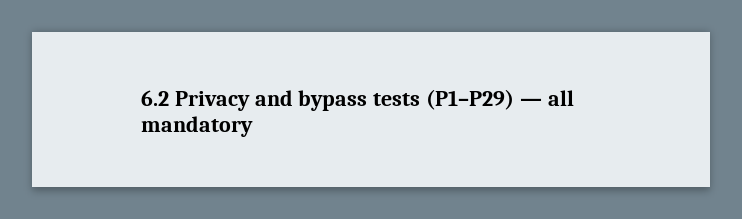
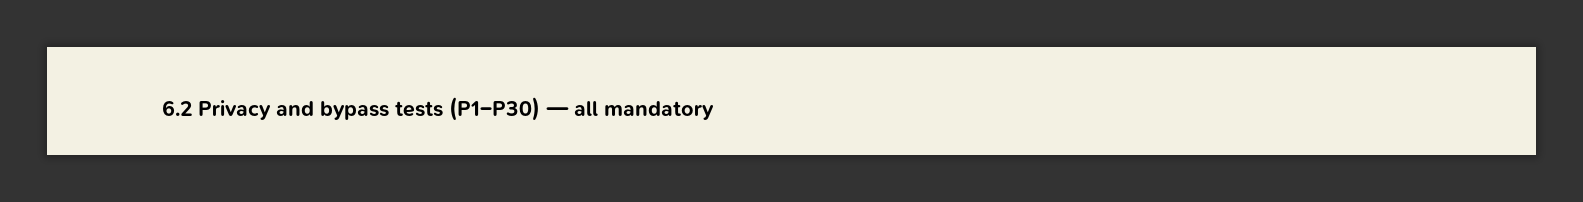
[426,89,515,110] (P1–P29) -> [449,97,540,121] (P1–P30)

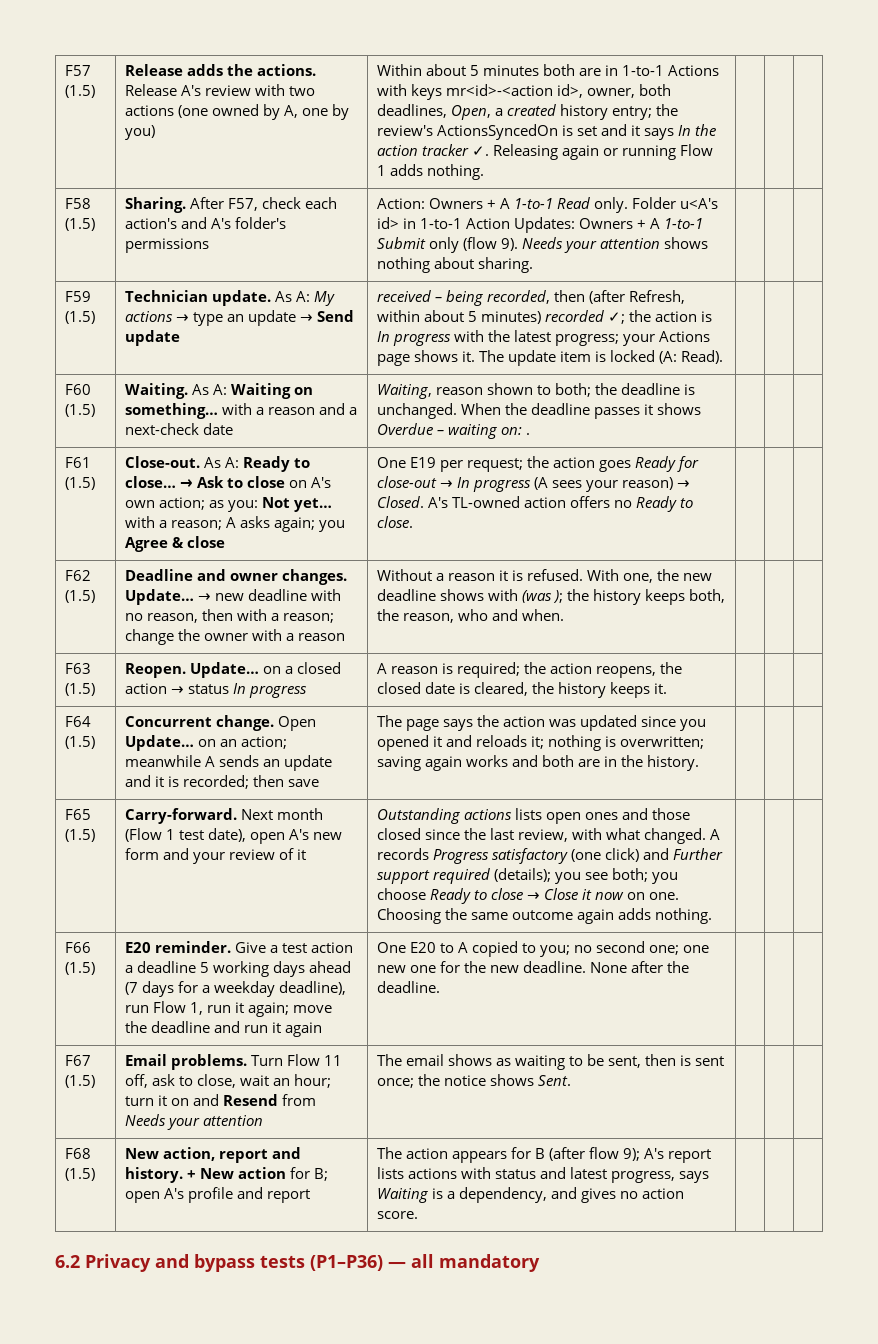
(162, 108) none -> [65,65,92,76] [65,85,96,98] [125,64,317,76] [125,84,316,96] [125,104,350,120] [125,125,156,140] [377,64,720,76] [377,84,672,100] [377,104,679,120] [377,124,717,140] [377,144,714,160] [377,164,485,180] [65,198,92,209] [65,218,96,231] [125,197,338,213] [125,217,287,229] [125,238,210,253] [377,197,719,213] [377,217,704,233] [377,237,709,253] [377,257,534,273] [65,291,92,302] [65,311,96,324] [125,290,336,306] [125,310,355,326] [125,330,181,346] [377,290,686,306] [377,310,713,324] [377,330,711,346] [377,350,724,366] [65,384,92,395] [65,404,96,417] [125,383,314,399] [125,403,358,419] [125,423,234,435] [377,383,696,399] [377,403,702,419] [377,423,531,439] [65,457,92,468] [65,477,96,490] [125,456,311,472] [125,476,332,488] [125,497,333,512] [125,516,346,532] [125,536,226,552] [377,456,700,472] [377,476,691,492] [377,496,694,512] [377,516,414,528] [65,570,92,581] [65,590,96,603] [125,569,348,585] [125,589,342,605] [125,609,335,623] [125,629,346,645] [377,569,713,583] [377,589,726,605] [377,609,565,623] [65,663,92,674] [65,683,96,696] [125,662,342,678] [125,683,308,698] [377,662,683,678] [377,682,668,698] [65,716,92,727] [65,736,96,749] [125,715,317,731] [125,735,288,751] [125,755,333,771] [125,775,320,789] [377,715,707,731] [377,735,705,751] [377,755,700,771] [65,809,92,820] [65,829,96,842] [125,808,324,824] [125,828,343,844] [125,848,307,864] [377,808,691,824] [377,828,721,844] [377,848,724,864] [377,868,679,884] [377,888,680,904] [377,908,713,924] [65,942,92,953] [65,962,96,975] [125,941,354,953] [125,961,352,977] [125,981,347,997] [125,1001,333,1017] [125,1021,323,1037] [377,941,710,957] [377,961,690,973] [377,981,441,993] [65,1055,92,1066] [65,1075,96,1088] [125,1054,343,1070] [125,1074,332,1088] [125,1094,317,1106] [125,1114,264,1130] [377,1054,725,1070] [377,1074,572,1088] [65,1148,92,1159] [65,1168,96,1181] [125,1147,302,1163] [125,1167,329,1183] [125,1187,311,1203] [377,1147,712,1163] [377,1167,710,1183] [377,1187,685,1203] [377,1211,419,1219] F57 (1.5) | Release adds the actions. Release A's review with two actions (one owned by A, one by you) | Within about 5 minutes both are in 1-to-1 Actions with keys mr<id>-<action id>, owner, both deadlines, Open, a created history entry; the review's ActionsSyncedOn is set and it says In the action tracker ✓. Releasing again or running Flow 1 adds nothing. | | | // F58 (1.5) | Sharing. After F57, check each action's and A's folder's permissions | Action: Owners + A 1-to-1 Read only. Folder u<A's id> in 1-to-1 Action Updates: Owners + A 1-to-1 Submit only (flow 9). Needs your attention shows nothing about sharing. | | | // F59 (1.5) | Technician update. As A: My actions → type an update → Send update | received – being recorded, then (after Refresh, within about 5 minutes) recorded ✓; the action is In progress with the latest progress; your Actions page shows it. The update item is locked (A: Read). | | | // F60 (1.5) | Waiting. As A: Waiting on something… with a reason and a next-check date | Waiting, reason shown to both; the deadline is unchanged. When the deadline passes it shows Overdue – waiting on: . | | | // F61 (1.5) | Close-out. As A: Ready to close… → Ask to close on A's own action; as you: Not yet… with a reason; A asks again; you Agree & close | One E19 per request; the action goes Ready for close-out → In progress (A sees your reason) → Closed. A's TL-owned action offers no Ready to close. | | | // F62 (1.5) | Deadline and owner changes. Update… → new deadline with no reason, then with a reason; change the owner with a reason | Without a reason it is refused. With one, the new deadline shows with (was ); the history keeps both, the reason, who and when. | | | // F63 (1.5) | Reopen. Update… on a closed action → status In progress | A reason is required; the action reopens, the closed date is cleared, the history keeps it. | | | // F64 (1.5) | Concurrent change. Open Update… on an action; meanwhile A sends an update and it is recorded; then save | The page says the action was updated since you opened it and reloads it; nothing is overwritten; saving again works and both are in the history. | | | // F65 (1.5) | Carry-forward. Next month (Flow 1 test date), open A's new form and your review of it | Outstanding actions lists open ones and those closed since the last review, with what changed. A records Progress satisfactory (one click) and Further support required (details); you see both; you choose Ready to close → Close it now on one. Choosing the same outcome again adds nothing. | | | // F66 (1.5) | E20 reminder. Give a test action a deadline 5 working days ahead (7 days for a weekday deadline), run Flow 1, run it again; move the deadline and run it again | One E20 to A copied to you; no second one; one new one for the new deadline. None after the deadline. | | | // F67 (1.5) | Email problems. Turn Flow 11 off, ask to close, wait an hour; turn it on and Resend from Needs your attention | The email shows as waiting to be sent, then is sent once; the notice shows Sent. | | | // F68 (1.5) | New action, report and history. + New action for B; open A's profile and report | The action appears for B (after flow 9); A's report lists actions with status and latest progress, says Waiting is a dependency, and gives no action score. | | | //
[449,97,540,121] (P1–P30) -> [310,1255,383,1271] (P1–P36)

